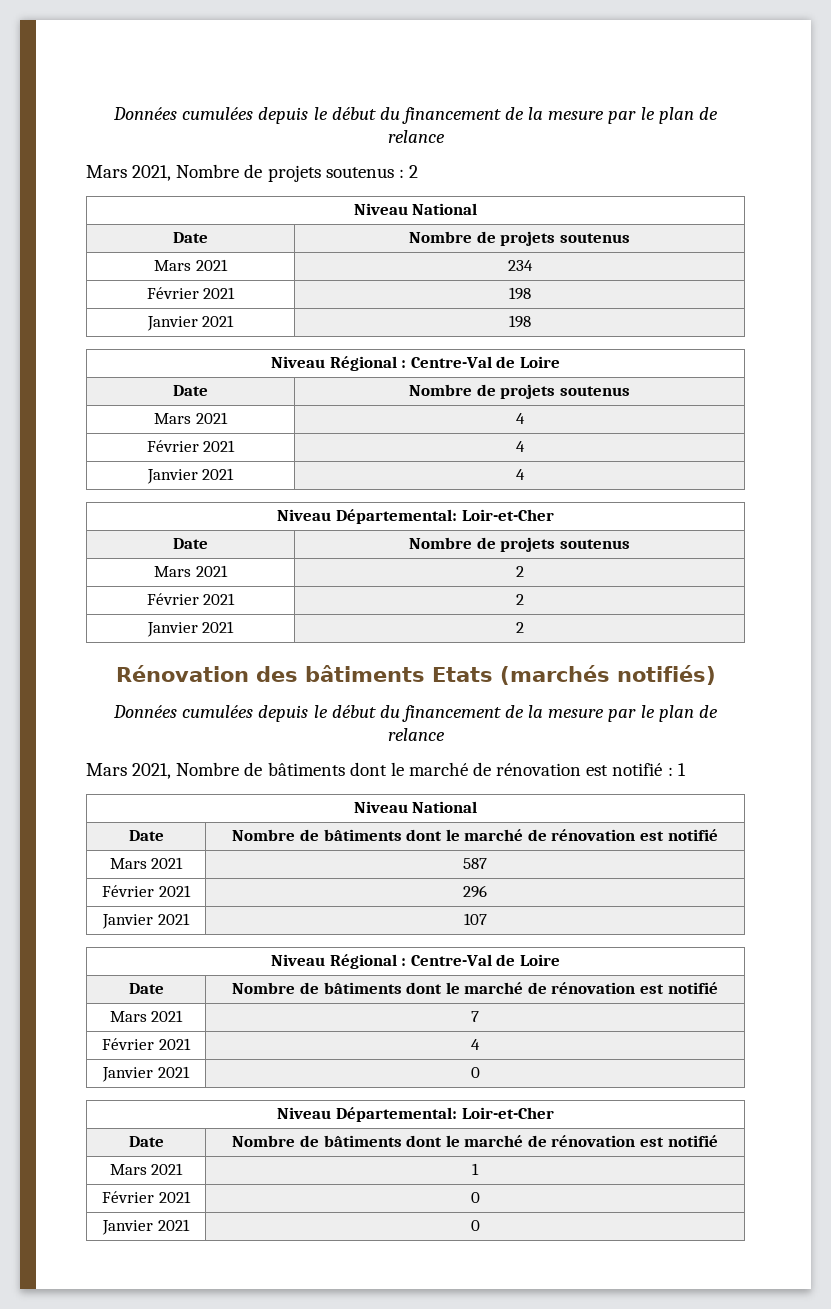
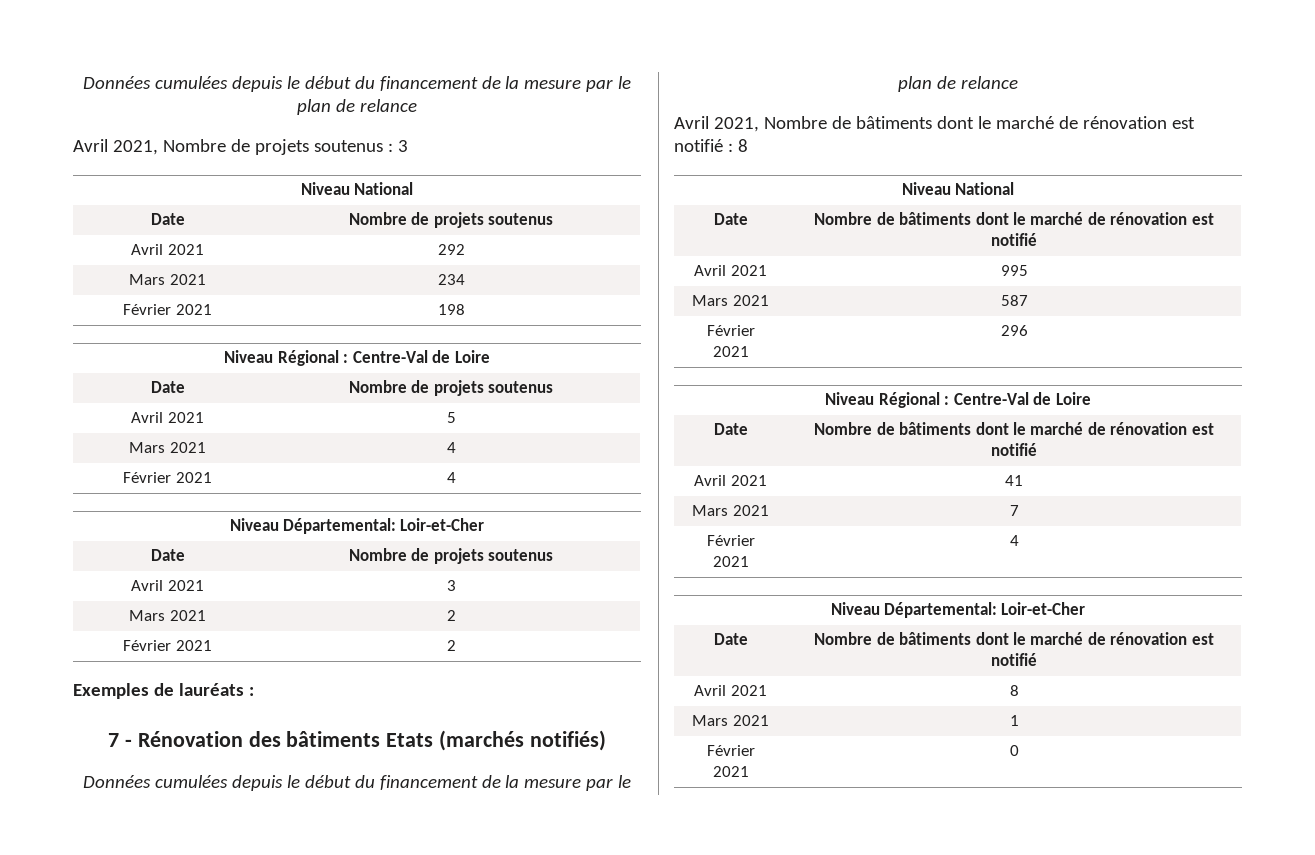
[86,165,127,178] Mars -> [73,139,108,152] Avril
[408,165,418,178] 2 -> [397,140,408,152] 3
(630, 238) none -> [131,244,204,255] [437,244,465,255] // Avril 2021 | 292
[146,315,235,331] [508,315,531,328] // Janvier 2021 | 198 -> (465, 309) none
(630, 391) none -> [131,412,204,423] [446,412,456,423] // Avril 2021 | 5
[146,468,235,484] [515,469,525,480] // Janvier 2021 | 4 -> (456, 477) none
(630, 544) none -> [131,580,204,591] [446,580,456,591] // Avril 2021 | 3
[146,621,235,637] [515,622,524,633] // Janvier 2021 | 2 // -> [73,683,254,699] [108,733,132,747] // Exemples de lauréats : // 7 -
[86,763,127,776] Mars -> [674,116,709,129] Avril
[677,763,686,776] 1 -> [737,139,748,152] 8
(718, 835) none -> [694,265,767,276] [1000,265,1028,276] // Avril 2021 | 995
[102,913,190,929] [463,913,487,925] // Janvier 2021 | 107 -> (1028, 330) none
(718, 988) none -> [694,475,767,486] [1005,475,1023,486] // Avril 2021 | 41
[102,1066,190,1082] [470,1067,480,1078] // Janvier 2021 | 0 -> (1019, 540) none
(718, 1141) none -> [694,685,767,696] [1009,685,1019,696] // Avril 2021 | 8
[102,1219,190,1235] [470,1220,480,1231] // Janvier 2021 | 0 -> (1019, 750) none

